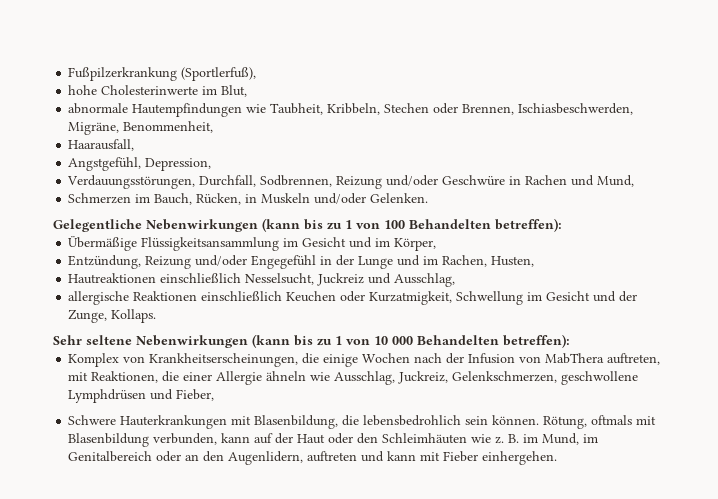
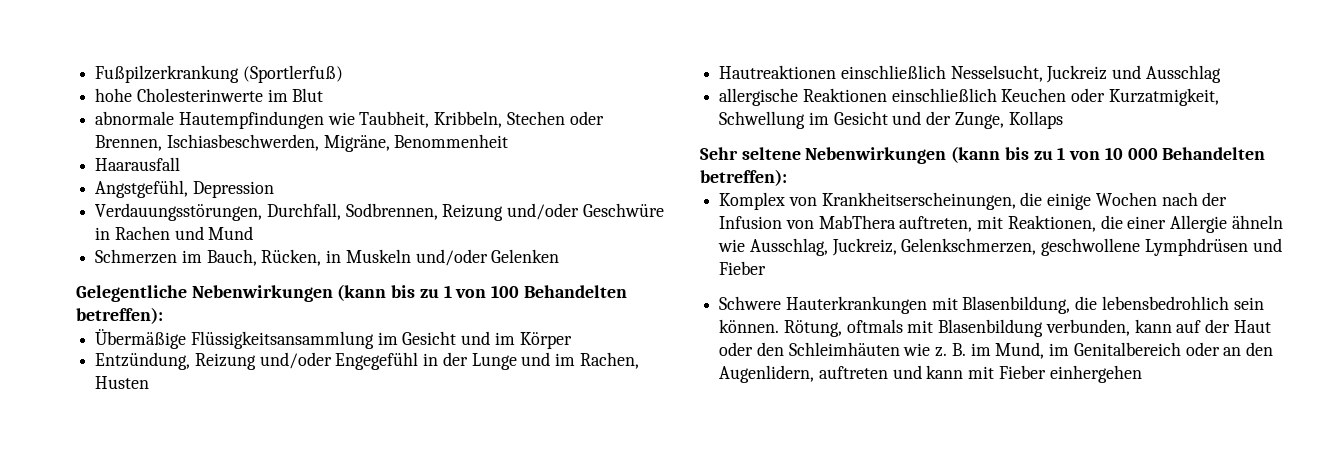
[181,67,257,81] (Sportlerfuß), -> [242,65,343,83] (Sportlerfuß)
[221,85,248,97] Blut, -> [292,88,324,102] Blut
[123,121,214,133] [68,139,135,151] Benommenheit, // Haarausfall, -> [394,134,509,148] [95,157,181,171] Benommenheit // Haarausfall
[145,158,212,171] Depression, -> [192,181,274,198] Depression
[597,175,635,187] Mund, -> [208,226,254,240] Mund
[370,193,429,203] Gelenken. -> [491,249,560,263] Gelenken
[394,238,437,251] Körper, -> [519,332,572,349] Körper
[491,256,535,267] Husten, -> [95,376,150,389] Husten
[394,273,456,287] Ausschlag, -> [1145,65,1221,83] Ausschlag
[111,309,157,323] Kollaps. -> [1008,111,1063,129] Kollaps
[176,389,215,401] Fieber, -> [719,261,767,275] Fieber
[482,451,558,465] einhergehen. -> [1049,365,1142,383] einhergehen

